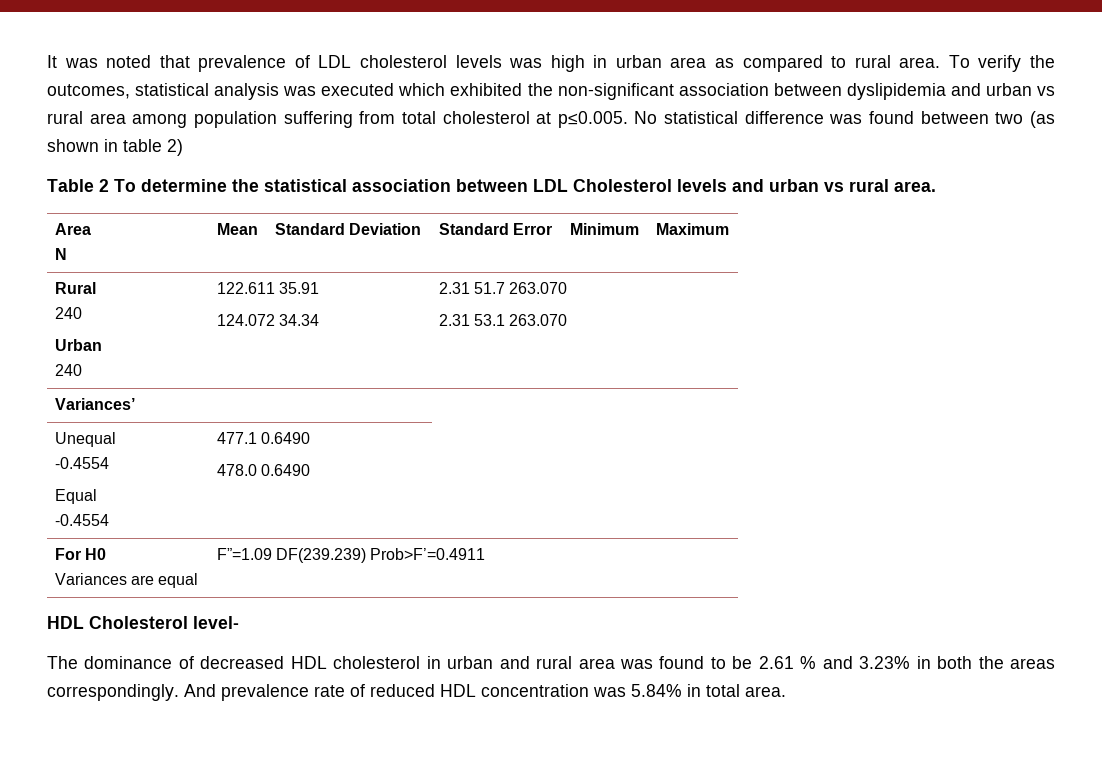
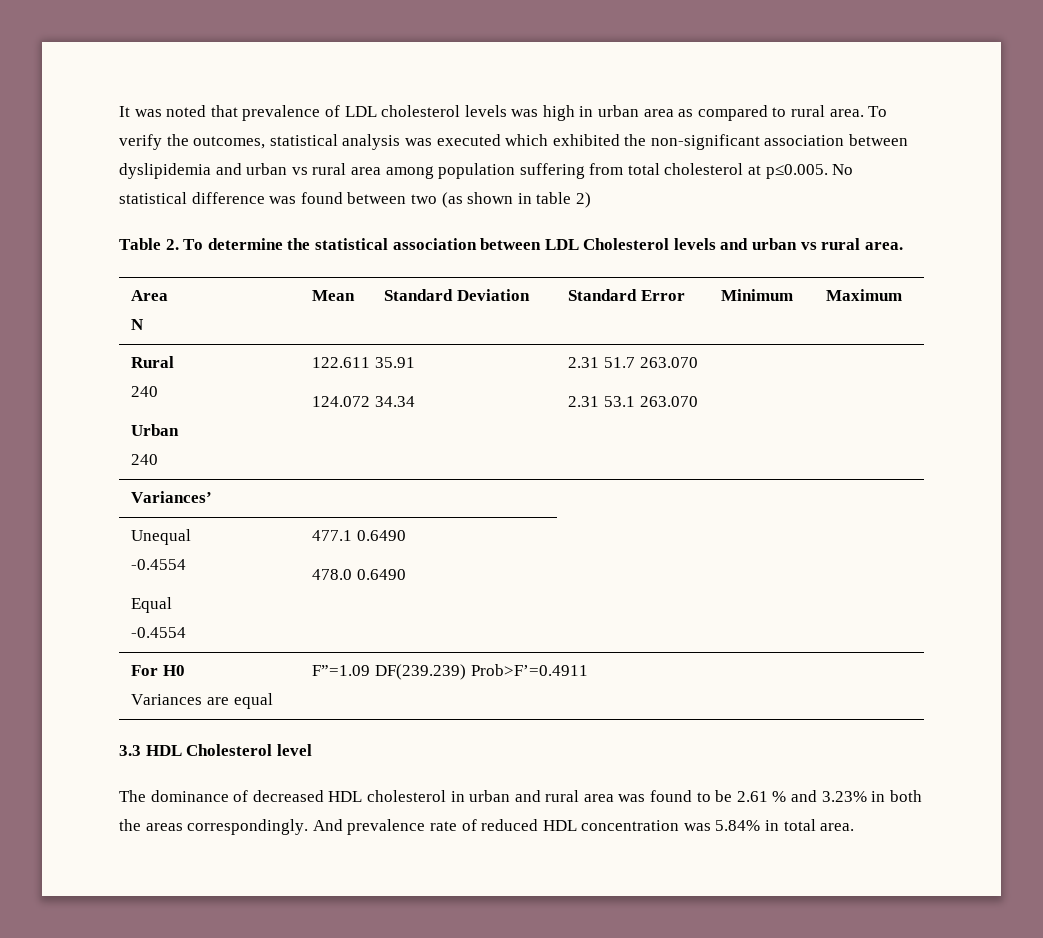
[99,179,109,192] 2 -> [165,239,179,250] 2.
(486, 554) none -> [119,745,141,756] 3.3
[193,616,239,629] level- -> [276,744,312,756] level

